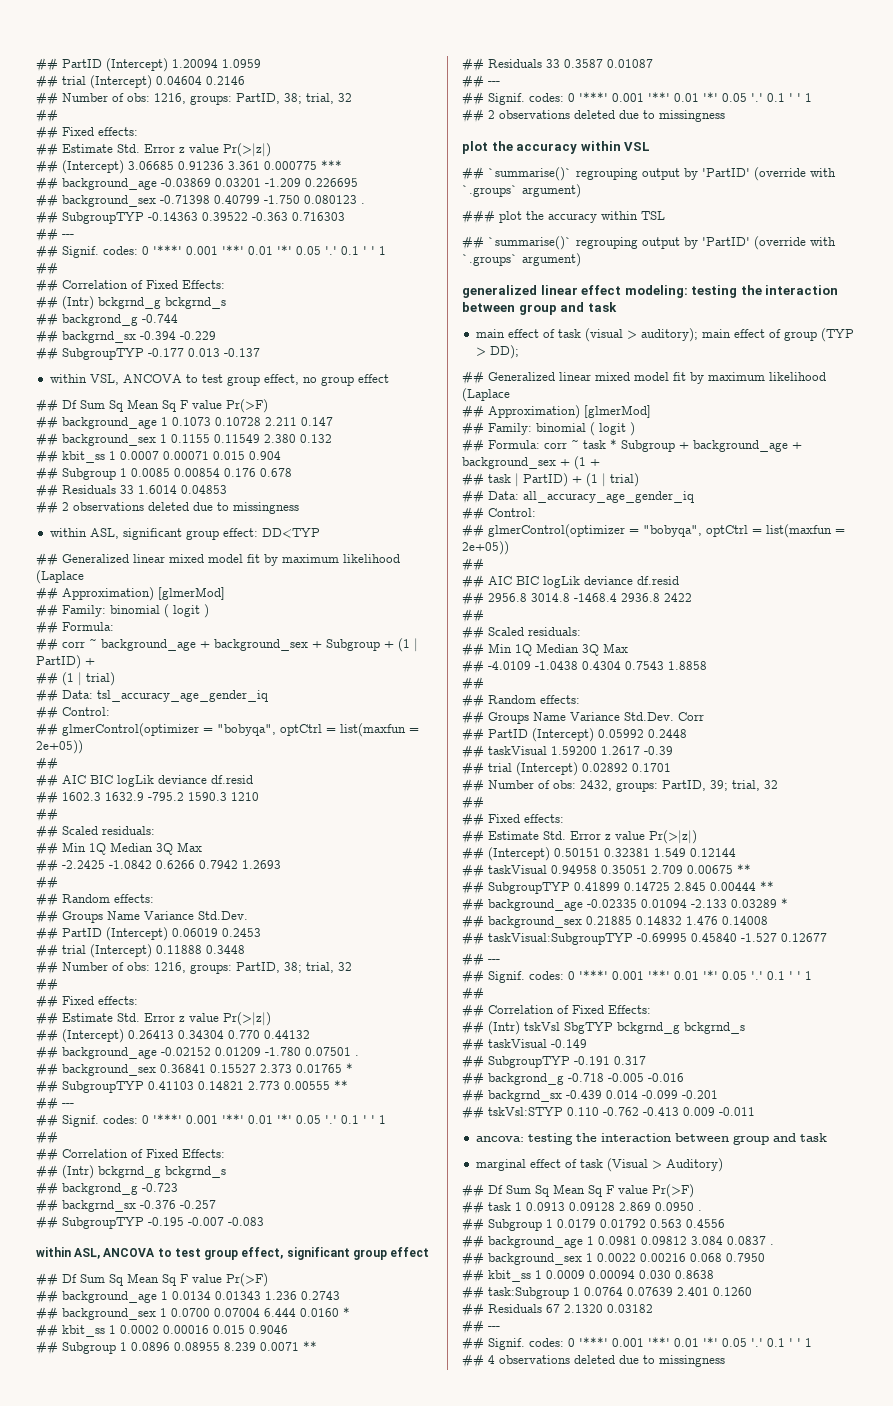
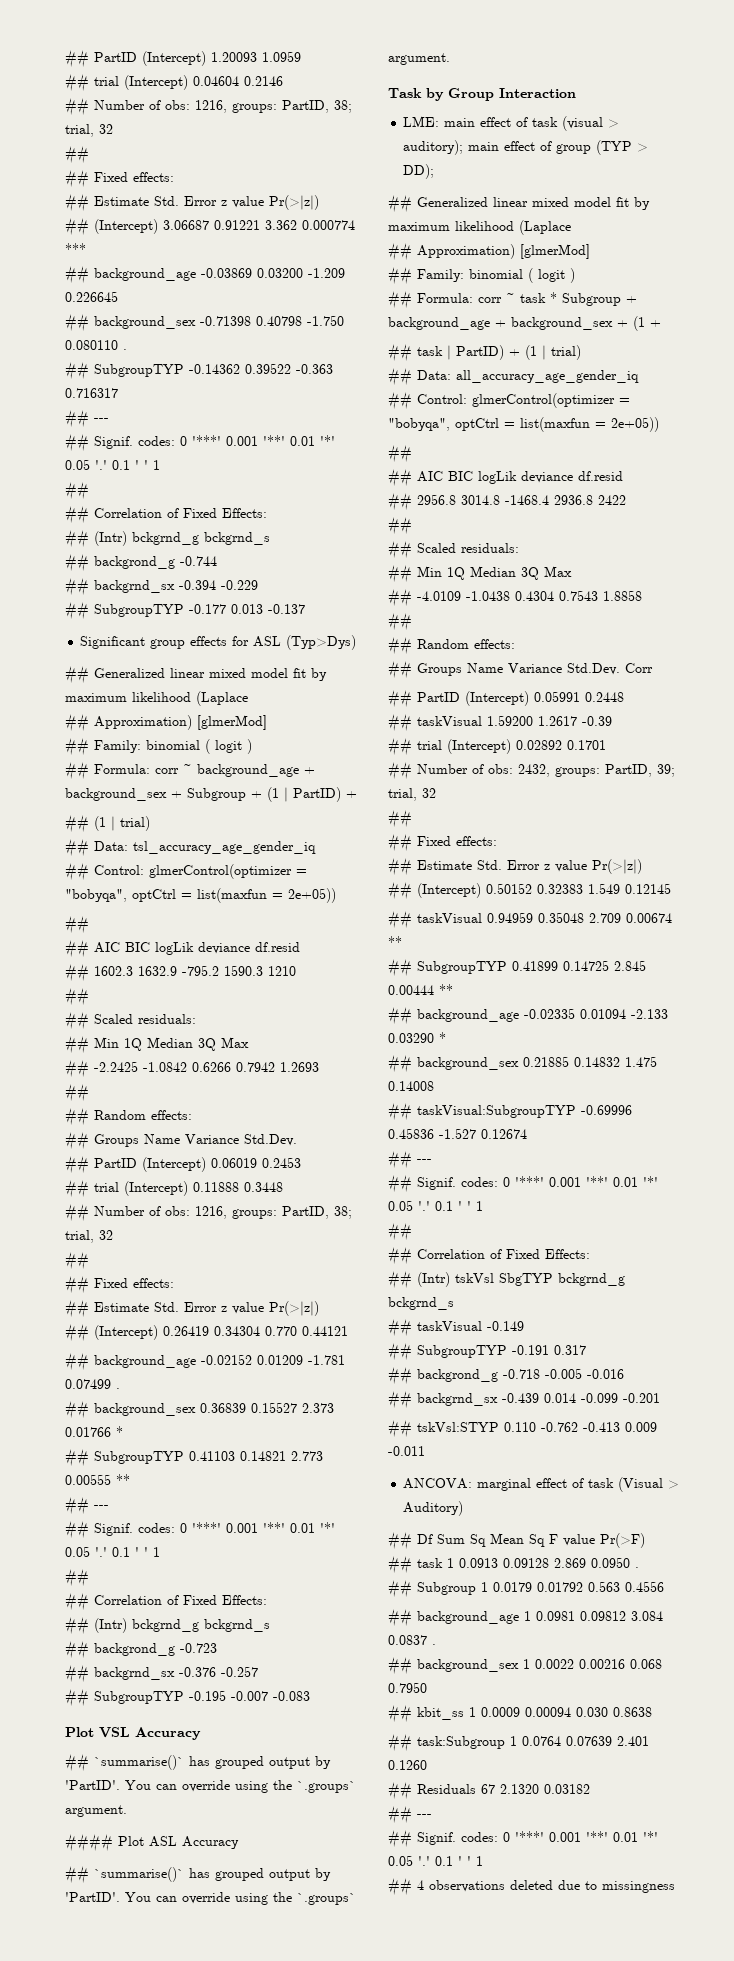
[36,58,218,72] ## PartID (Intercept) 1.20094 -> [65,50,257,68] ## PartID (Intercept) 1.20093
[128,161,317,170] 3.06685 0.91236 3.361 0.000775 -> [163,220,355,230] 3.06687 0.91221 3.362 0.000774
[215,178,358,187] 0.03201 -1.209 0.226695 -> [257,268,345,278] [65,291,118,302] 0.03200 -1.209 0.226645
[214,195,357,204] 0.40799 -1.750 0.080123 -> [256,315,344,326] [65,340,118,350] 0.40798 -1.750 0.080110
[148,212,198,221] -0.14363 -> [189,364,240,374] -0.14362
[292,212,345,221] 0.716303 -> [65,388,118,398] 0.716317
[49,374,389,386] [36,399,268,413] [36,416,333,430] [36,433,332,447] [36,450,281,464] [36,467,292,481] [36,484,227,498] [36,501,299,515] [49,528,320,540] within VSL, ANCOVA to test group effect, no group effect // ## Df Sum Sq Mean Sq F value Pr(>F) // ## background_age 1 0.1073 0.10728 2.211 0.147 // ## background_sex 1 0.1155 0.11549 2.380 0.132 // ## kbit_ss 1 0.0007 0.00071 0.015 0.904 // ## Subgroup 1 0.0085 0.00854 0.176 0.678 // ## Residuals 33 1.6014 0.04853 // ## 2 observations deleted due to missingness // within ASL, significant group effect: DD<TYP -> [80,635,357,650] Significant group effects for ASL (Typ>Dys)
[36,638,58,652] // ## -> (150, 769) none
[36,723,58,737] // ## -> (144, 870) none
[128,1030,174,1039] 0.26413 -> [163,1326,209,1336] 0.26419
[264,1030,310,1039] 0.44132 -> [302,1326,348,1336] 0.44121
[265,1047,359,1056] [36,1063,206,1077] -1.780 0.07501 . // ## background_sex 0.36841 -> [308,1355,345,1365] [65,1379,120,1389] [65,1401,246,1419] -1.781 0.07499 . // ## background_sex 0.36839
[296,1064,342,1073] 0.01765 -> [65,1427,111,1437] 0.01766
[36,1247,430,1260] [36,1273,268,1287] [36,1290,340,1304] [36,1307,350,1321] [36,1324,288,1338] [36,1341,317,1355] [462,58,653,72] [462,75,500,89] [462,92,812,106] [462,109,725,123] [462,141,621,154] within ASL, ANCOVA to test group effect, significant group effect // ## Df Sum Sq Mean Sq F value Pr(>F) // ## background_age 1 0.0134 0.01343 1.236 0.2743 // ## background_sex 1 0.0700 0.07004 6.444 0.0160 * // ## kbit_ss 1 0.0002 0.00016 0.015 0.9046 // ## Subgroup 1 0.0896 0.08955 8.239 0.0071 ** // ## Residuals 33 0.3587 0.01087 // ## --- // ## Signif. codes: 0 '***' 0.001 '**' 0.01 '*' 0.05 '.' 0.1 ' ' 1 // ## 2 observations deleted due to missingness // plot the accuracy within -> [65,1727,94,1737] Plot
[462,167,836,181] [462,184,581,198] [462,210,665,224] [462,236,836,250] [462,253,581,267] [462,285,839,298] [462,302,617,315] // ## `summarise()` regrouping output by 'PartID' (override with `.groups` argument) // ### plot the accuracy within TSL // ## `summarise()` regrouping output by 'PartID' (override with `.groups` argument) // generalized linear effect modeling: testing the interaction between group and task // -> [135,1727,201,1740] [65,1754,331,1772] [65,1780,356,1793] [65,1805,127,1817] [65,1834,239,1852] [65,1866,331,1884] [65,1892,356,1905] [388,53,450,65] [388,88,576,101] [403,116,440,127] Accuracy // ## `summarise()` has grouped output by 'PartID'. You can override using the `.groups` argument. // #### Plot ASL Accuracy // ## `summarise()` has grouped output by 'PartID'. You can override using the `.groups` argument. // Task by Group Interaction // LME:
[462,524,484,538] // ## -> (467, 399) none
[598,729,644,738] 0.05992 -> [534,691,580,702] 0.05991
[554,848,736,857] [462,864,733,878] 0.50151 0.32381 1.549 0.12144 // ## taskVisual 0.94958 0.35051 2.709 0.00675 -> [486,883,671,894] [388,911,672,929] 0.50152 0.32383 1.549 0.12145 // ## taskVisual 0.94959 0.35048 2.709 0.00674
[731,899,777,908] 0.03289 -> [388,1033,434,1043] 0.03290
[686,916,718,925] 1.476 -> [625,1056,657,1067] 1.475
[637,933,827,942] -0.69995 0.45840 -1.527 0.12677 -> [581,1105,632,1115] [388,1128,527,1139] -0.69996 0.45836 -1.527 0.12674
[475,1133,827,1145] ancova: testing the interaction between group and task // -> [403,1478,473,1489] ANCOVA:

